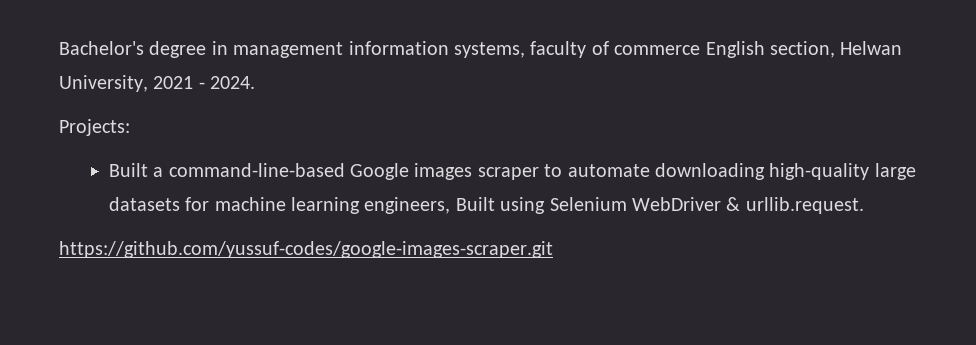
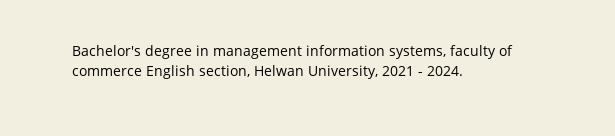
[59,119,130,136] [108,163,916,180] [108,197,864,214] [59,241,553,258] // Projects: // Built a command-line-based Google images scraper to automate downloading high-quality large datasets for machine learning engineers, Built using Selenium WebDriver & urllib.request. // https://github.com/yussuf-codes/google-images-scraper.git -> (463, 71) none

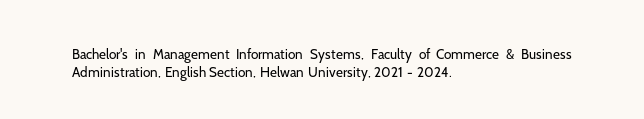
[145,45,513,59] [72,65,250,79] degree in management information systems, faculty of commerce English section, -> [134,48,572,63] [72,66,257,81] in Management Information Systems, Faculty of Commerce & Business Administration, English Section,

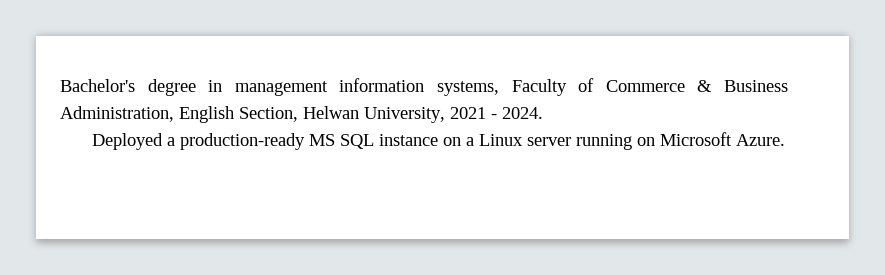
[134,48,365,63] in Management Information Systems, -> [147,78,499,96] degree in management information systems,
(452, 72) none -> [92,132,786,150] // Deployed a production-ready MS SQL instance on a Linux server running on Microsoft Azure.

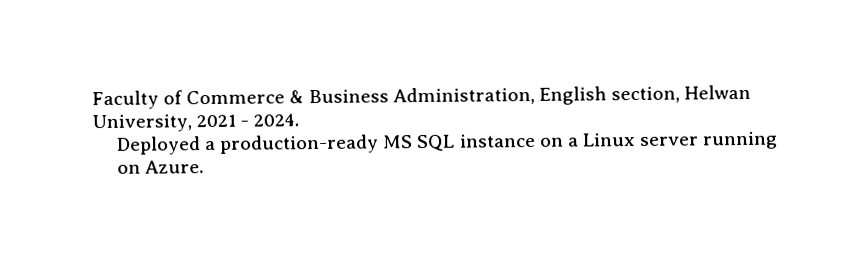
[60,78,499,96] Bachelor's degree in management information systems, -> (92, 100) none
[239,107,298,122] Section, -> [610,86,680,104] section,
[660,132,733,146] Microsoft -> (141, 169) none

